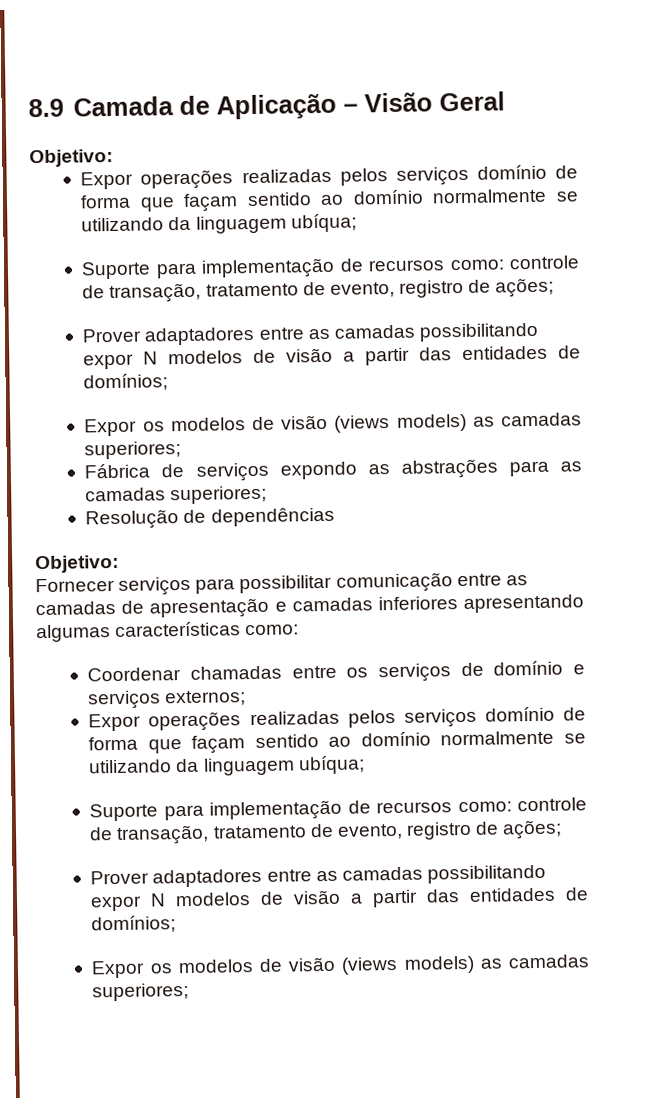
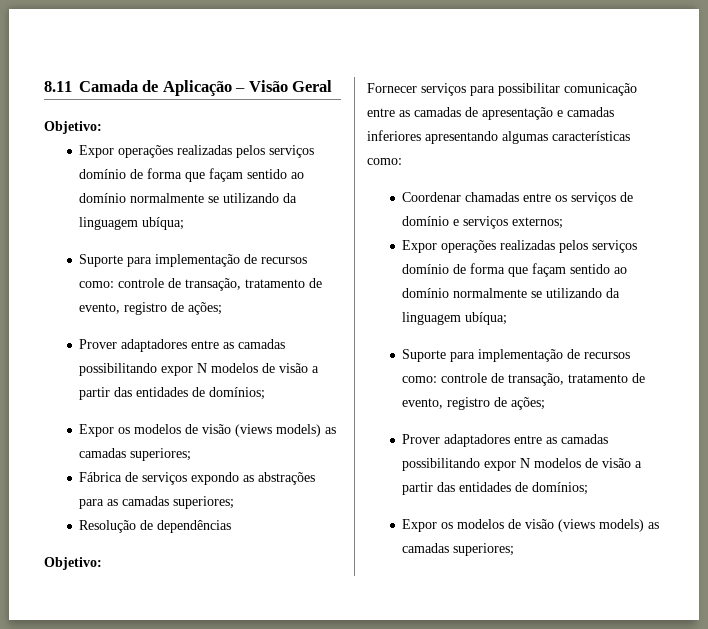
[28,98,64,118] 8.9 -> [44,81,72,92] 8.11

